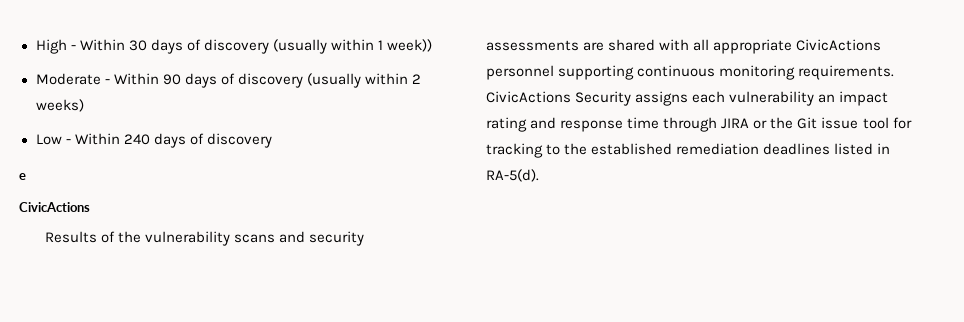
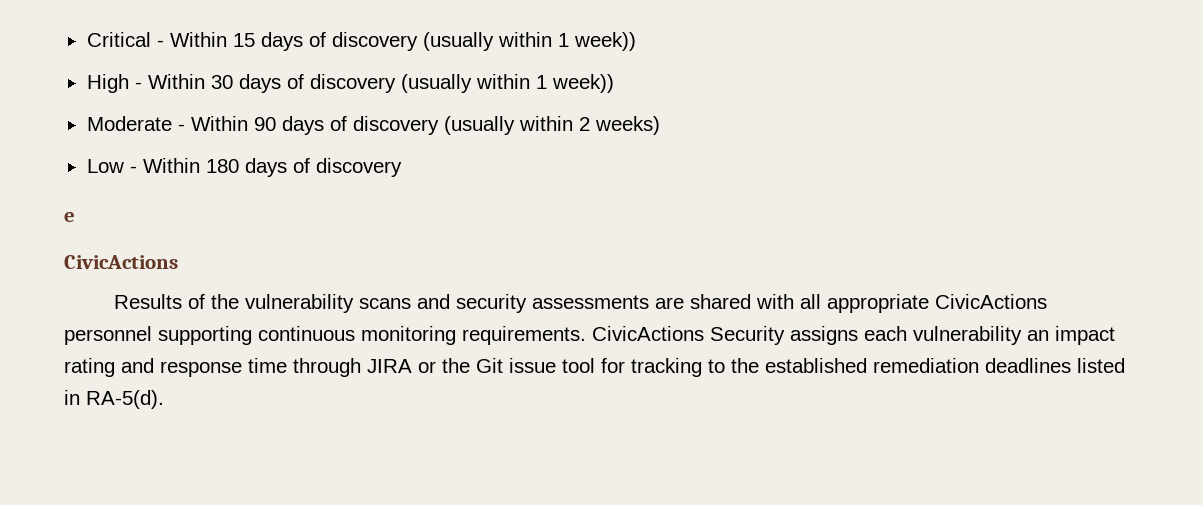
(35, 46) none -> [86,32,636,51] Critical - Within 15 days of discovery (usually within 1 week)) //
[123,134,150,145] 240 -> [205,159,239,173] 180

